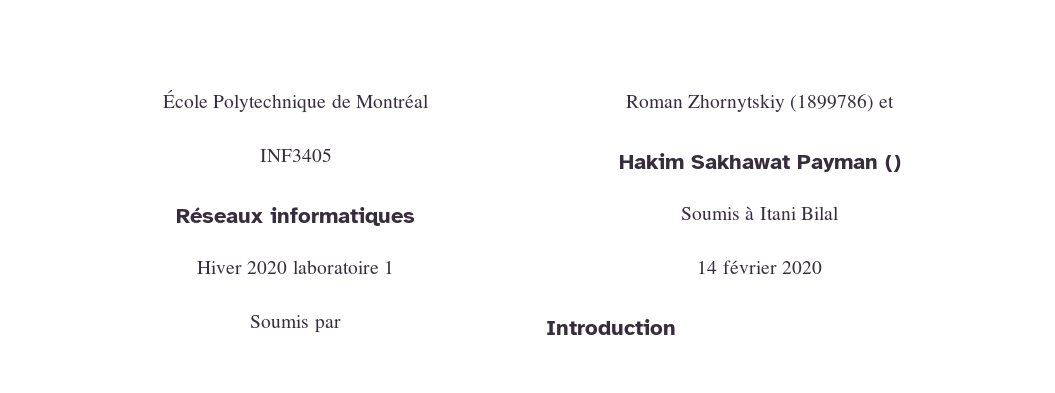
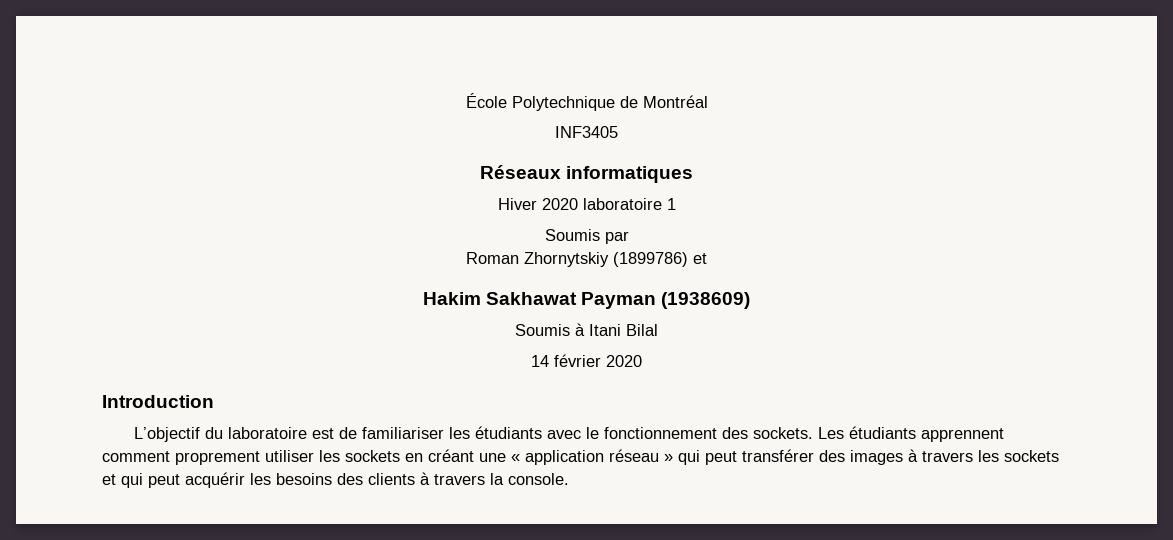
[884,155,901,172] () -> [661,292,751,309] (1938609)
(676, 327) none -> [134,426,1005,442] [102,449,1059,465] [102,472,569,488] // L’objectif du laboratoire est de familiariser les étudiants avec le fonctionnement des sockets. Les étudiants apprennent comment proprement utiliser les sockets en créant une « application réseau » qui peut transférer des images à travers les sockets et qui peut acquérir les besoins des clients à travers la console.

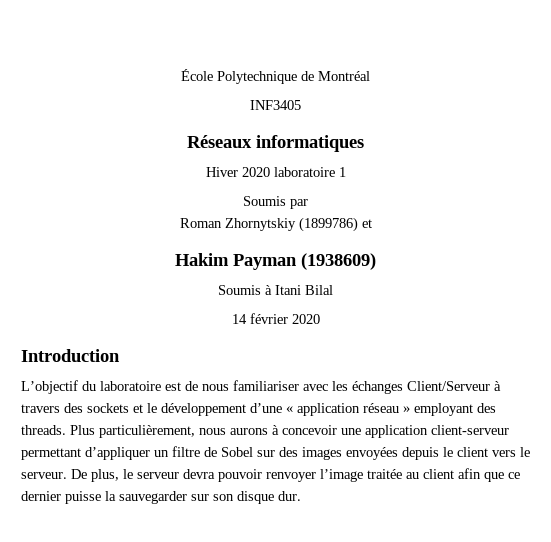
[485,292,577,305] Sakhawat -> (229, 259) none
[362,426,1005,442] [102,449,1059,465] [102,472,569,488] familiariser les étudiants avec le fonctionnement des sockets. Les étudiants apprennent comment proprement utiliser les sockets en créant une « application réseau » qui peut transférer des images à travers les sockets et qui peut acquérir les besoins des clients à travers la console. -> [202,380,501,394] [21,403,496,416] [21,425,509,438] [21,446,530,460] [21,468,520,482] [21,491,301,504] nous familiariser avec les échanges Client/Serveur à travers des sockets et le développement d’une « application réseau » employant des threads. Plus particulièrement, nous aurons à concevoir une application client-serveur permettant d’appliquer un filtre de Sobel sur des images envoyées depuis le client vers le serveur. De plus, le serveur devra pouvoir renvoyer l’image traitée au client afin que ce dernier puisse la sauvegarder sur son disque dur.

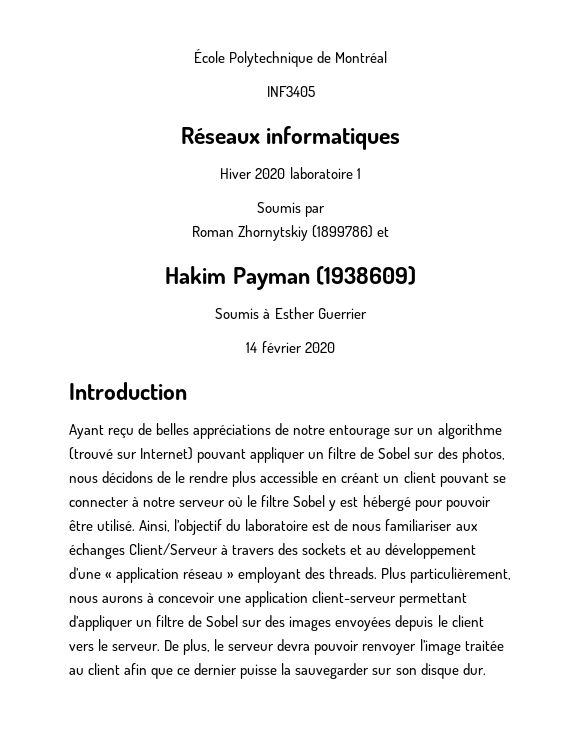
[275,285,333,295] Itani Bilal -> [274,307,367,319] Esther Guerrier
[21,380,78,394] L’objectif -> [69,423,502,439] [69,447,505,463] [69,471,506,487] [69,495,491,511] [69,519,223,535] Ayant reçu de belles appréciations de notre entourage sur un algorithme (trouvé sur Internet) pouvant appliquer un filtre de Sobel sur des photos, nous décidons de le rendre plus accessible en créant un client pouvant se connecter à notre serveur où le filtre Sobel y est hébergé pour pouvoir être utilisé. Ainsi, l’objectif
[303,381,348,391] avec les -> [455,524,478,531] aux
[147,403,157,413] le -> [366,548,382,555] au

